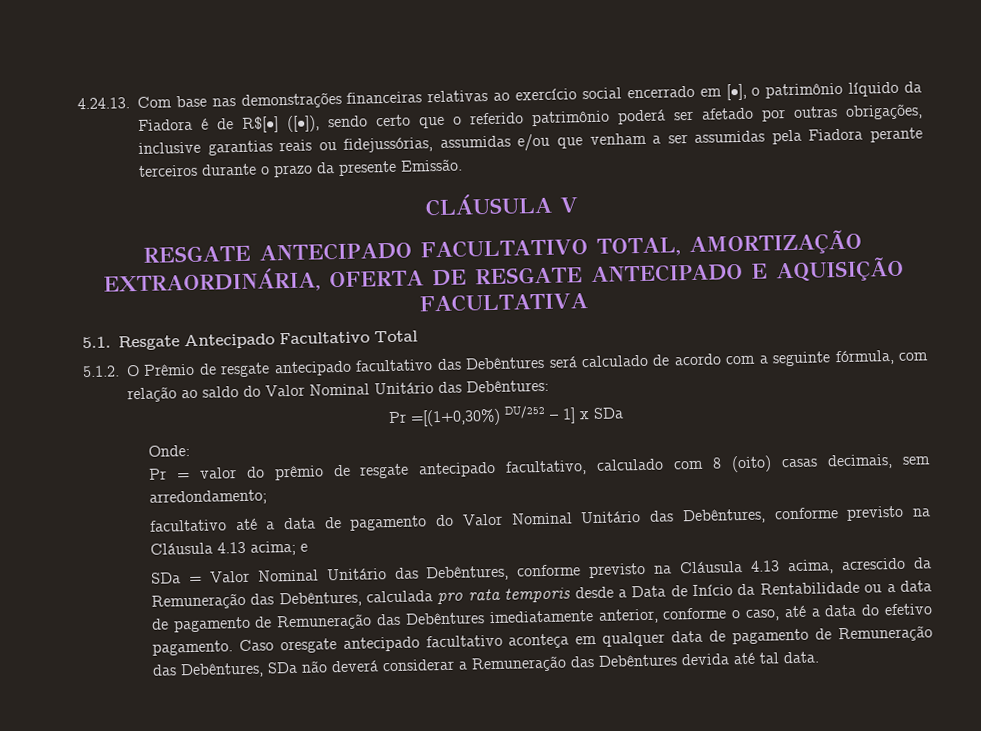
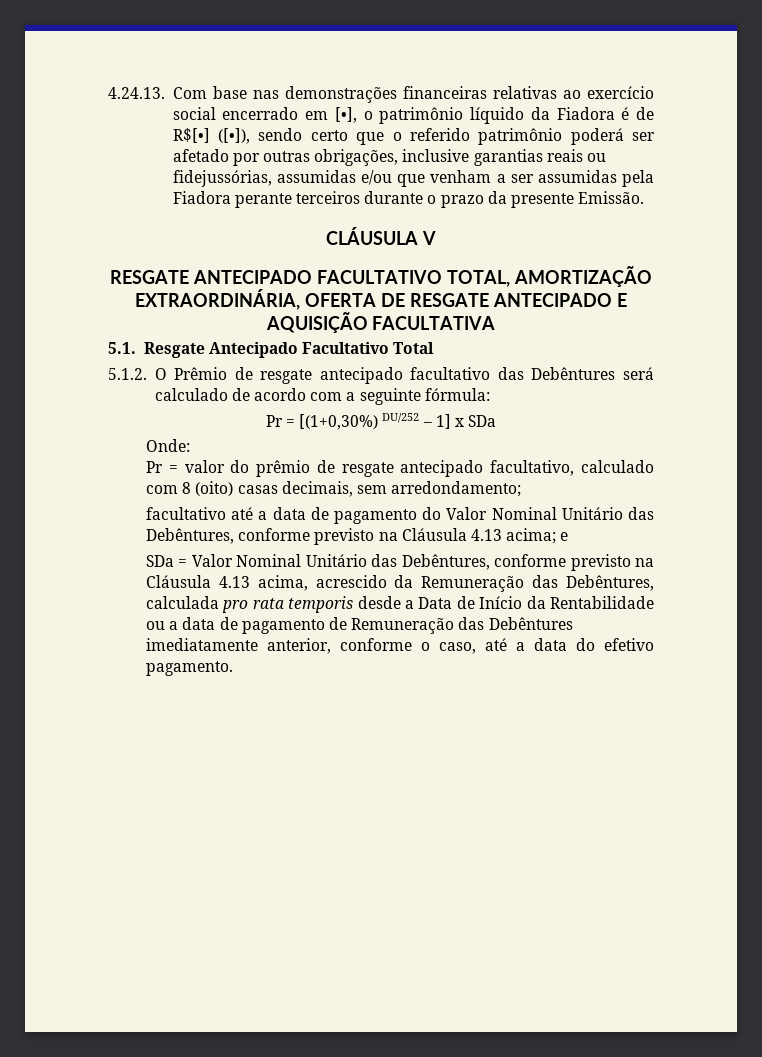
[834,349,928,366] [127,379,549,403] [388,408,501,427] fórmula, com relação ao saldo do Valor Nominal Unitário das Debêntures: // Pr =[(1+0,30%) -> [424,388,490,401] [265,414,379,430] fórmula: // Pr = [(1+0,30%)
[238,625,934,654] [151,651,819,679] Caso oresgate antecipado facultativo aconteça em qualquer data de pagamento de Remuneração das Debêntures, SDa não deverá considerar a Remuneração das Debêntures devida até tal data. -> (234, 668) none

